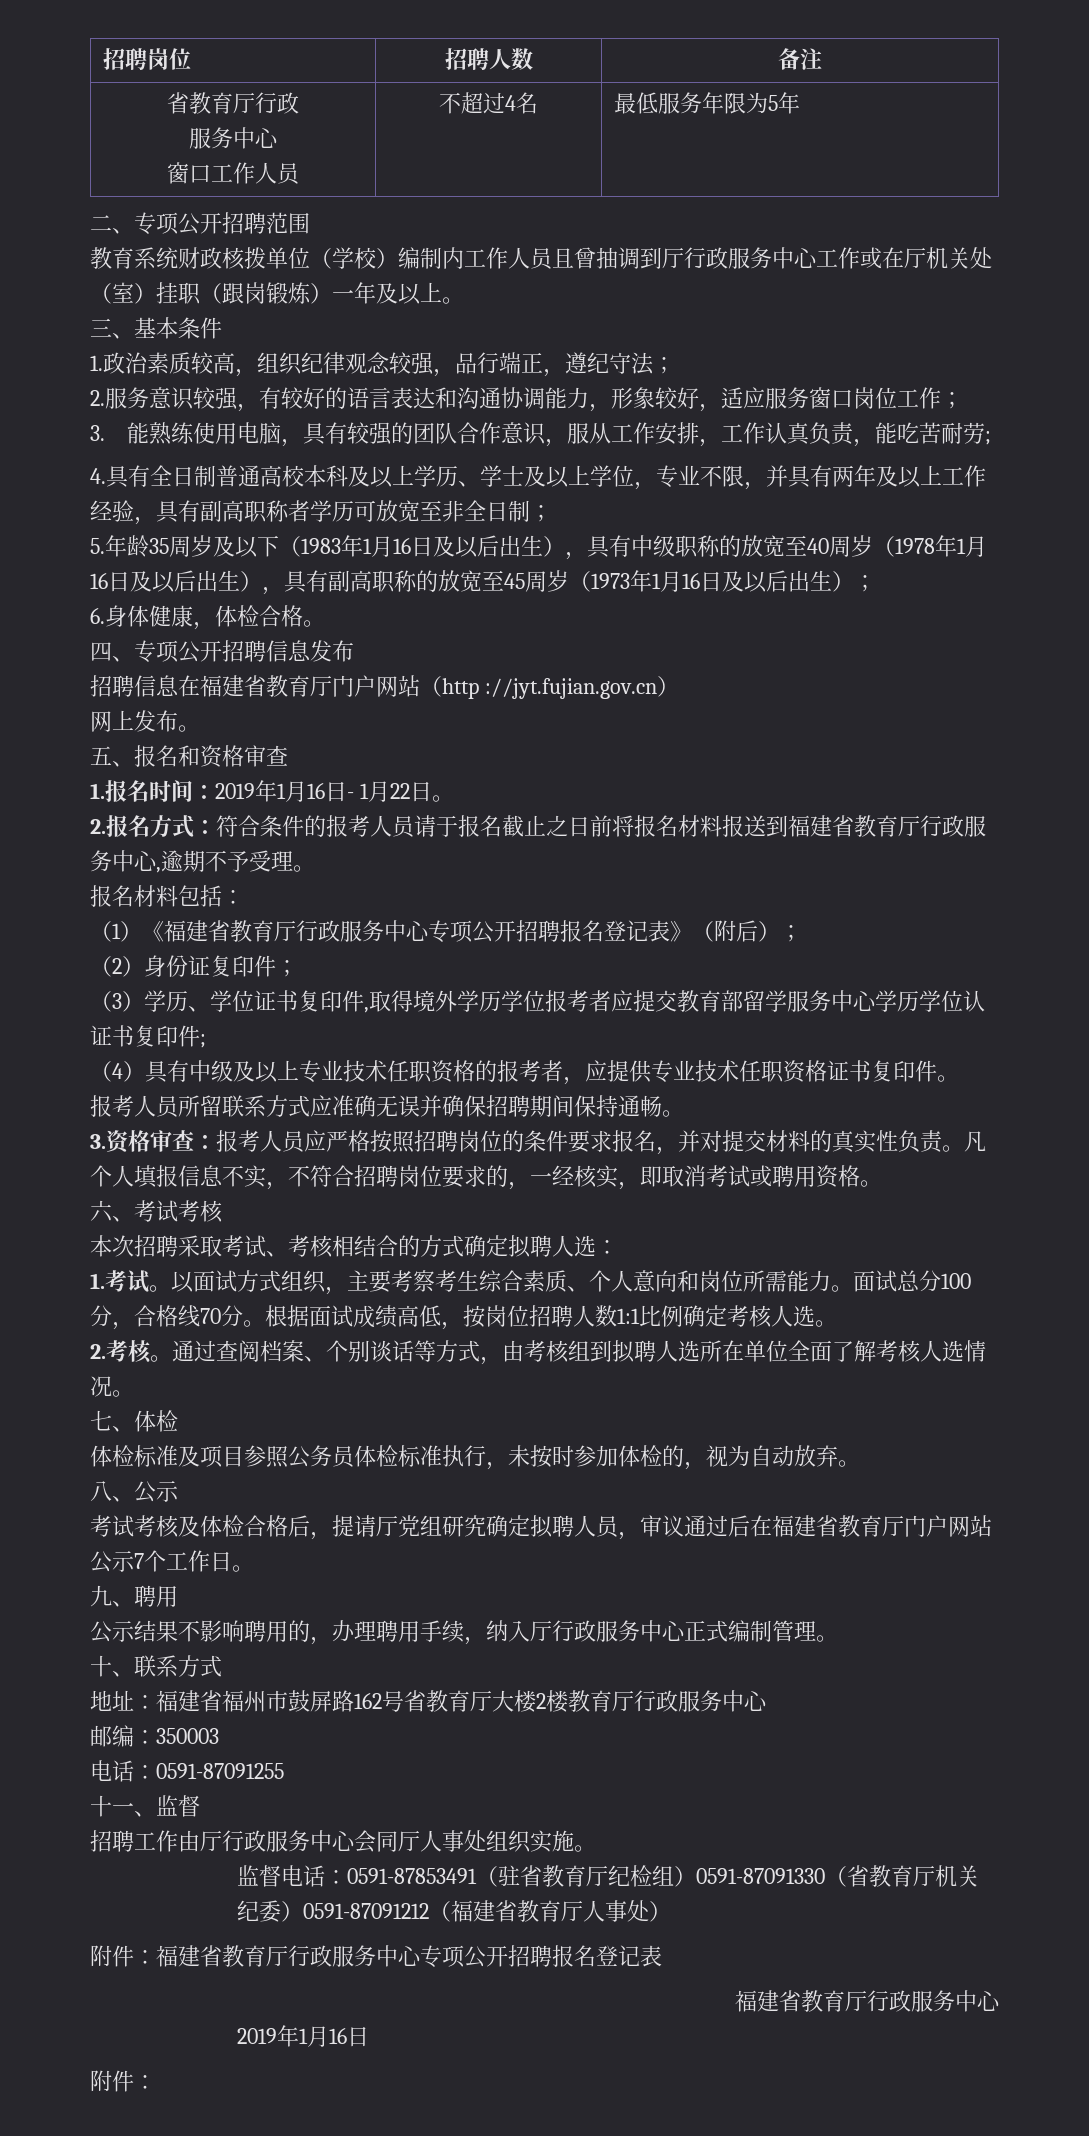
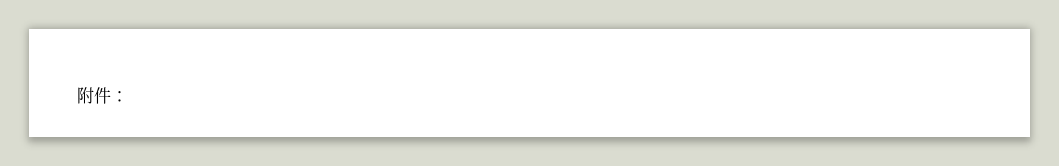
[103,48,192,70] [444,48,533,70] [778,48,822,70] [167,92,299,114] [189,127,279,149] [167,162,301,185] [439,92,538,114] [614,92,801,114] [90,212,310,235] [90,247,992,270] [90,282,464,305] [90,317,222,339] [90,352,675,377] [90,387,963,412] [90,422,991,447] [90,465,986,490] [90,500,552,525] [90,535,987,560] [90,570,876,595] [90,605,325,630] [90,640,354,663] [90,675,679,699] [90,710,200,732] [90,745,288,768] [90,780,454,802] [90,815,986,838] [90,850,315,873] [90,885,244,907] [90,920,802,943] [90,955,298,977] [90,990,985,1013] [90,1025,206,1048] [90,1060,959,1085] [90,1095,684,1118] [90,1130,986,1155] [90,1165,882,1190] [90,1200,223,1223] [90,1235,618,1258] [90,1270,971,1295] [90,1305,837,1330] [90,1340,986,1365] [90,1376,134,1397] [90,1410,178,1432] [90,1445,860,1470] [90,1481,179,1503] [90,1515,992,1540] [90,1550,254,1573] [90,1585,178,1607] [90,1620,838,1645] [90,1655,222,1677] [90,1690,768,1713] [90,1725,219,1747] [90,1760,284,1782] [90,1795,200,1817] [90,1830,596,1853] [236,1865,979,1887] [236,1900,671,1923] [90,1945,662,1968] [735,1990,1001,2012] [236,2025,369,2047] 招聘岗位 | 招聘人数 | 备注 // 省教育厅行政 // 服务中心 // 窗口工作人员 | 不超过4名 | 最低服务年限为5年 // 二、专项公开招聘范围 // 教育系统财政核拨单位（学校）编制内工作人员且曾抽调到厅行政服务中心工作或在厅机关处（室）挂职（跟岗锻炼）一年及以上。 // 三、基本条件 // 1.政治素质较高，组织纪律观念较强，品行端正，遵纪守法； // 2.服务意识较强，有较好的语言表达和沟通协调能力，形象较好，适应服务窗口岗位工作； // 3.能熟练使用电脑，具有较强的团队合作意识，服从工作安排，工作认真负责，能吃苦耐劳; // 4.具有全日制普通高校本科及以上学历、学士及以上学位，专业不限，并具有两年及以上工作经验，具有副高职称者学历可放宽至非全日制； // 5.年龄35周岁及以下（1983年1月16日及以后出生），具有中级职称的放宽至40周岁（1978年1月16日及以后出生），具有副高职称的放宽至45周岁（1973年1月16日及以后出生）； // 6.身体健康，体检合格。 // 四、专项公开招聘信息发布 // 招聘信息在福建省教育厅门户网站（http ://jyt.fujian.gov.cn） // 网上发布。 // 五、报名和资格审查 // 1.报名时间：2019年1月16日- 1月22日。 // 2.报名方式：符合条件的报考人员请于报名截止之日前将报名材料报送到福建省教育厅行政服务中心,逾期不予受理。 // 报名材料包括： // （1）《福建省教育厅行政服务中心专项公开招聘报名登记表》（附后）； // （2）身份证复印件； // （3）学历、学位证书复印件,取得境外学历学位报考者应提交教育部留学服务中心学历学位认证书复印件; // （4）具有中级及以上专业技术任职资格的报考者，应提供专业技术任职资格证书复印件。 // 报考人员所留联系方式应准确无误并确保招聘期间保持通畅。 // 3.资格审查：报考人员应严格按照招聘岗位的条件要求报名，并对提交材料的真实性负责。凡个人填报信息不实，不符合招聘岗位要求的，一经核实，即取消考试或聘用资格。 // 六、考试考核 // 本次招聘采取考试、考核相结合的方式确定拟聘人选： // 1.考试。以面试方式组织，主要考察考生综合素质、个人意向和岗位所需能力。面试总分100分，合格线70分。根据面试成绩高低，按岗位招聘人数1:1比例确定考核人选。 // 2.考核。通过查阅档案、个别谈话等方式，由考核组到拟聘人选所在单位全面了解考核人选情况。 // 七、体检 // 体检标准及项目参照公务员体检标准执行，未按时参加体检的，视为自动放弃。 // 八、公示 // 考试考核及体检合格后，提请厅党组研究确定拟聘人员，审议通过后在福建省教育厅门户网站公示7个工作日。 // 九、聘用 // 公示结果不影响聘用的，办理聘用手续，纳入厅行政服务中心正式编制管理。 // 十、联系方式 // 地址：福建省福州市鼓屏路162号省教育厅大楼2楼教育厅行政服务中心 // 邮编：350003 // 电话：0591-87091255 // 十一、监督 // 招聘工作由厅行政服务中心会同厅人事处组织实施。 // 监督电话：0591-87853491（驻省教育厅纪检组）0591-87091330（省教育厅机关纪委）0591-87091212（福建省教育厅人事处） // 附件：福建省教育厅行政服务中心专项公开招聘报名登记表 // 福建省教育厅行政服务中心 // 2019年1月16日 // -> (77, 95) none

